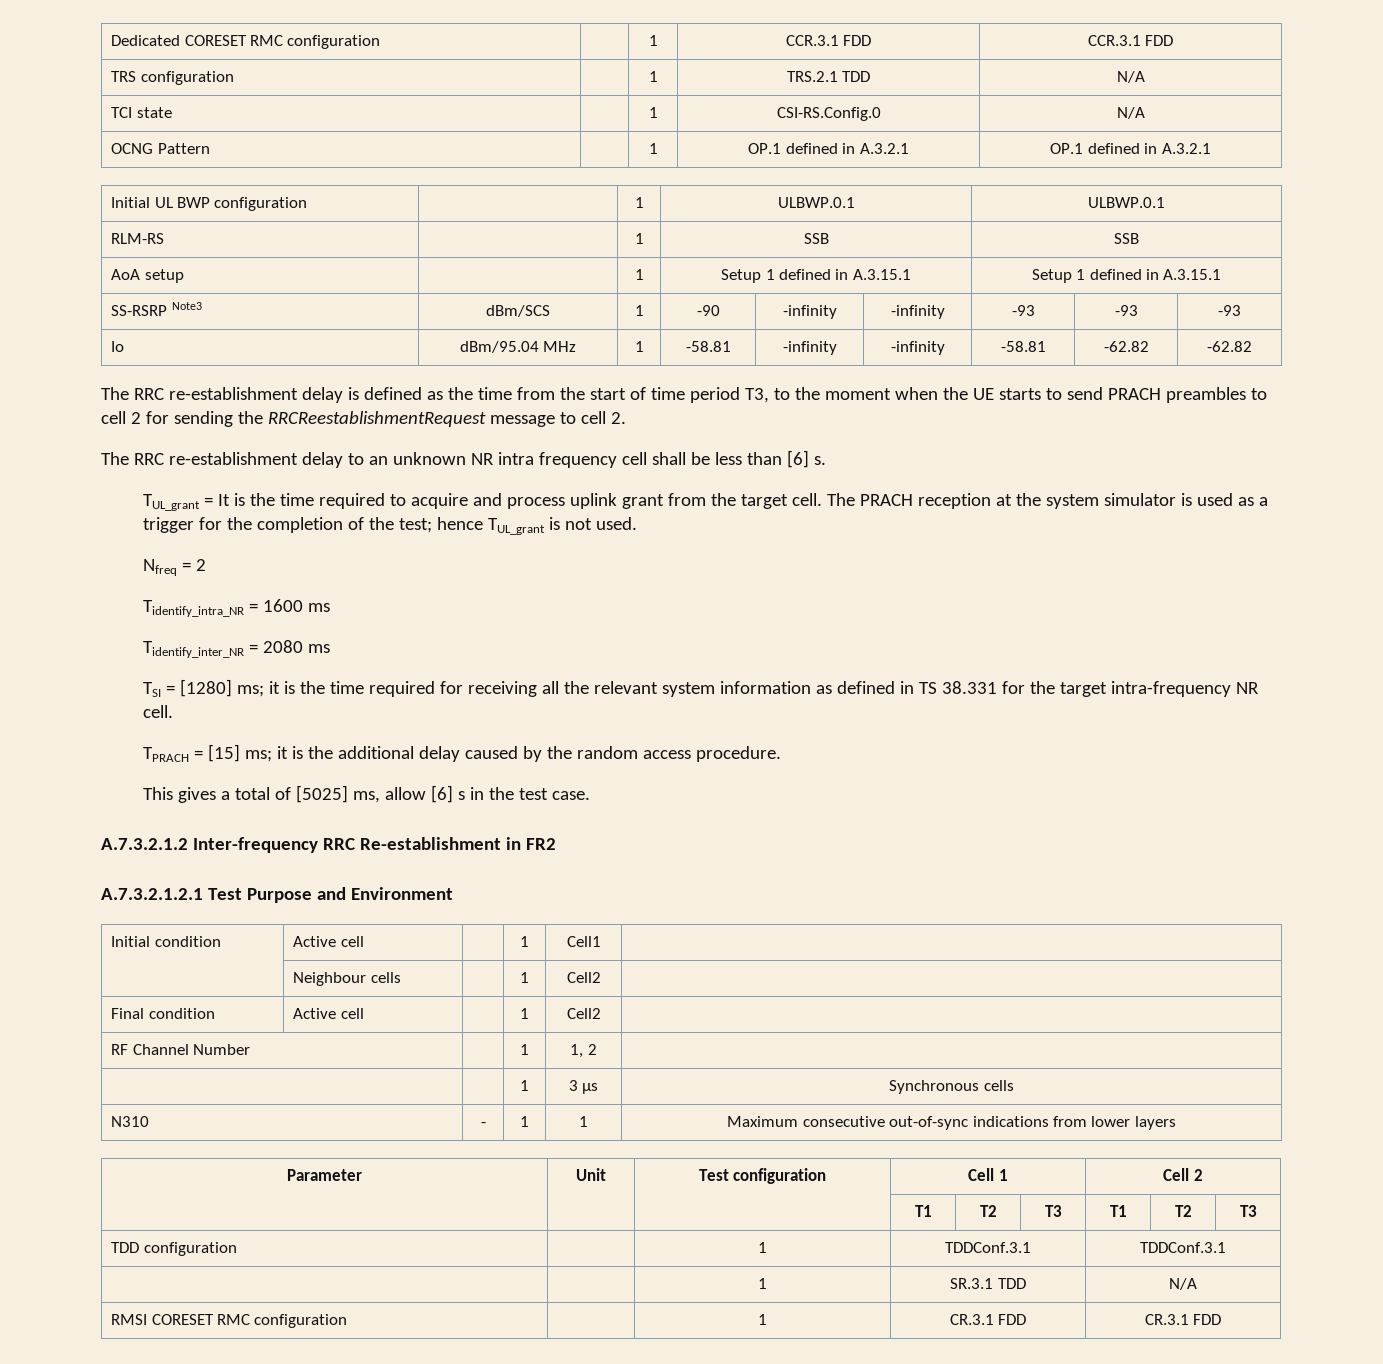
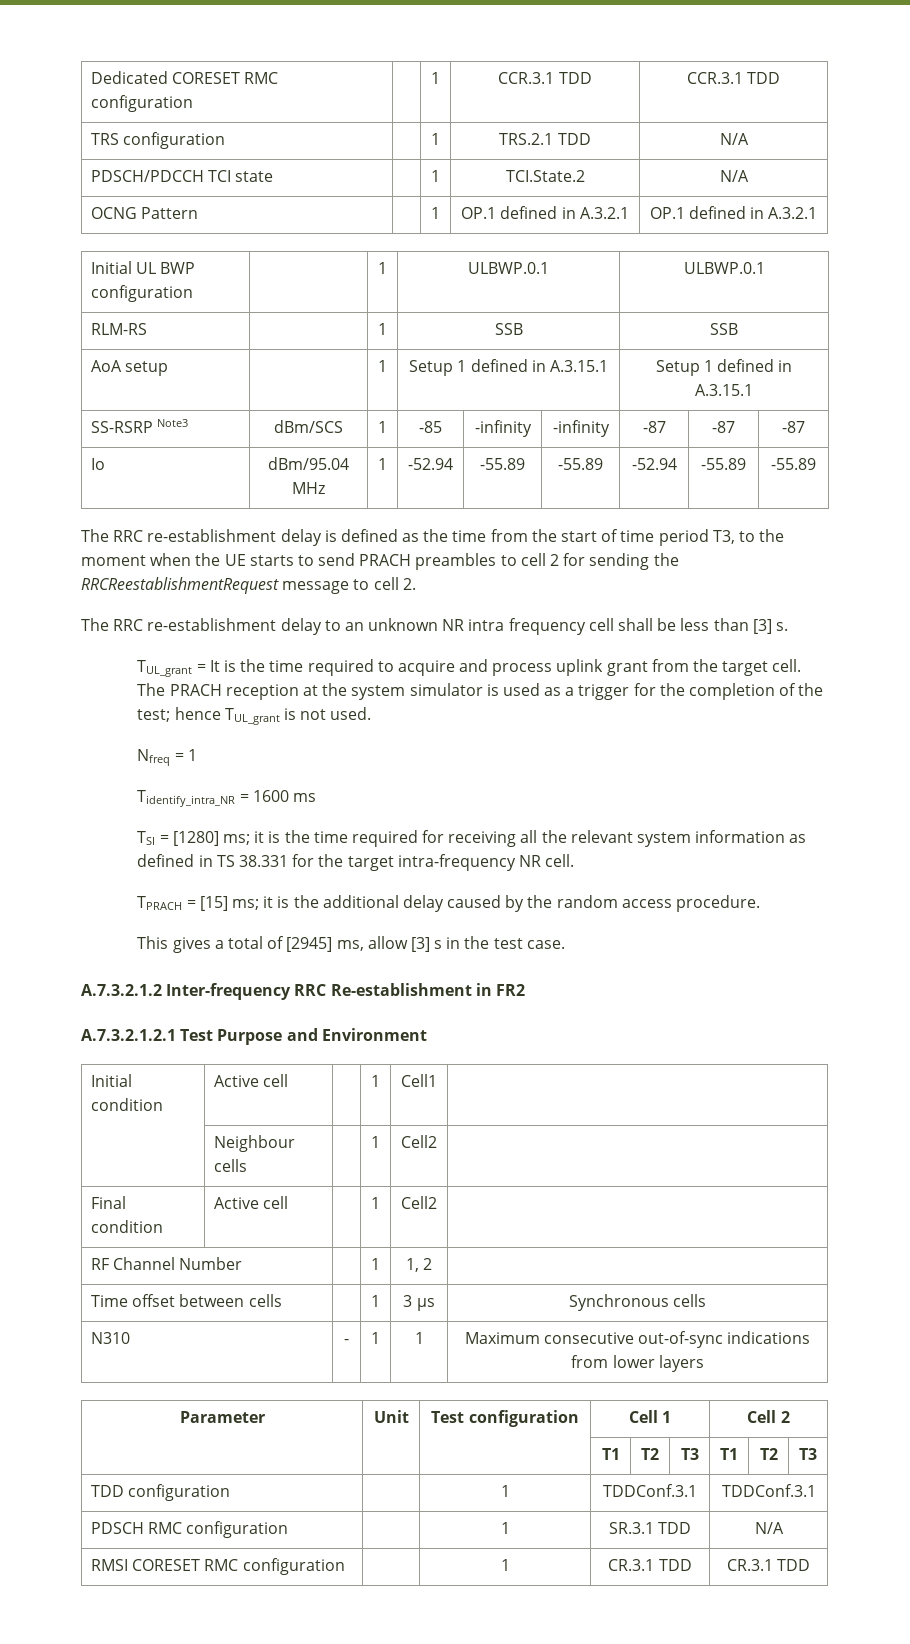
[843,35,872,46] [1087,35,1174,46] FDD | CCR.3.1 FDD -> [558,72,592,84] [686,72,781,84] TDD | CCR.3.1 TDD
(1145, 77) none -> [91,170,205,182] PDSCH/PDCCH
[776,107,881,121] CSI-RS.Config.0 -> [505,170,585,182] TCI.State.2
[696,305,720,316] [782,305,837,319] [890,305,945,319] [1011,305,1035,316] [1114,305,1138,316] [1218,305,1241,316] -90 | -infinity | -infinity | -93 | -93 | -93 -> [419,421,442,433] [474,420,532,437] [552,420,610,437] [642,421,666,433] [712,421,735,433] [782,421,805,433] -85 | -infinity | -infinity | -87 | -87 | -87
[685,341,731,352] [782,341,837,355] [890,341,945,355] [1000,341,1046,352] [1103,341,1149,352] [1207,341,1252,352] -58.81 | -infinity | -infinity | -58.81 | -62.82 | -62.82 -> [408,458,453,470] [480,458,525,470] [558,458,603,470] [631,458,677,470] [701,458,746,470] [771,458,816,470] -52.94 | -55.89 | -55.89 | -52.94 | -55.89 | -55.89
[786,450,809,468] [6] -> [752,619,772,634] [3]
[195,559,206,571] 2 -> [187,749,197,761] 1
[142,640,330,658] // Tidentify_inter_NR = 2080 ms -> (316, 797) none
[295,785,348,803] [5025] -> [286,937,333,952] [2945]
[430,785,453,803] [6] -> [410,937,430,952] [3]
(597, 1049) none -> [91,1294,282,1307] Time offset between cells
(1226, 1247) none -> [91,1521,289,1538] PDSCH RMC configuration
[998,1314,1027,1325] [1144,1314,1222,1325] FDD | CR.3.1 FDD -> [658,1559,692,1571] [726,1559,811,1571] TDD | CR.3.1 TDD

